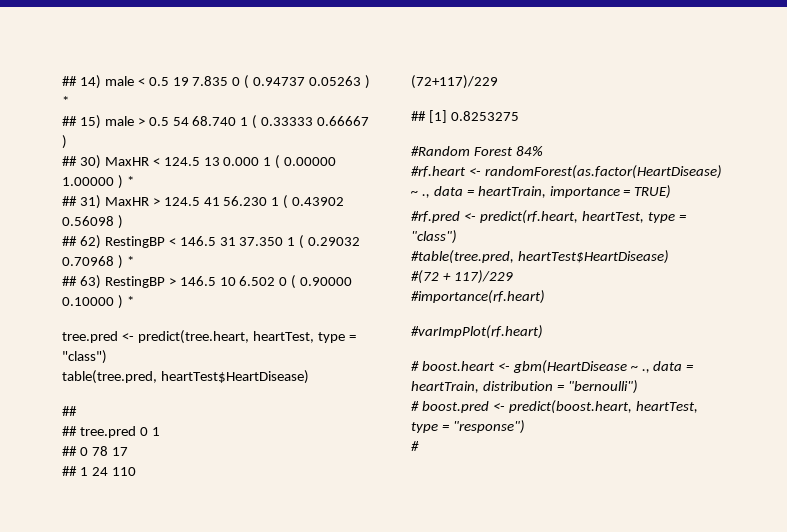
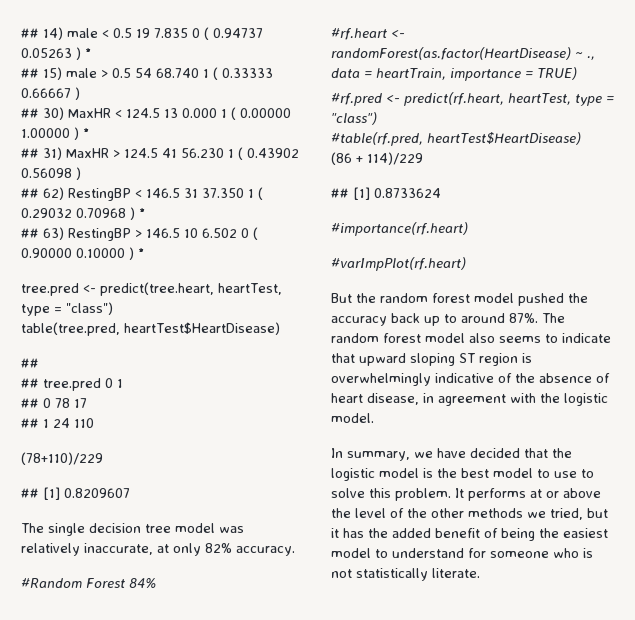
[411,75,498,89] [411,110,519,123] (72+117)/229 // ## [1] 0.8253275 -> [21,452,103,465] [21,487,130,500] [21,523,244,536] [21,543,295,556] (78+110)/229 // ## [1] 0.8209607 // The single decision tree model was relatively inaccurate, at only 82% accuracy.
[411,250,669,264] [411,270,513,284] [411,290,545,304] [411,325,543,339] [411,360,695,374] [411,380,638,394] [411,400,698,414] [411,420,525,434] [411,441,419,451] #table(tree.pred, heartTest$HeartDisease) // #(72 + 117)/229 // #importance(rf.heart) // #varImpPlot(rf.heart) // # boost.heart <- gbm(HeartDisease ~ ., data = heartTrain, distribution = "bernoulli") // # boost.pred <- predict(boost.heart, heartTest, type = "response") // # -> [331,132,581,146] [331,152,423,165] [331,187,441,200] [331,222,468,236] [331,257,466,271] [331,293,588,306] [331,313,565,326] [331,333,611,343] [331,353,532,366] [331,373,610,386] [331,393,608,406] [331,413,374,423] [331,448,572,461] [331,468,594,481] [331,488,601,501] [331,508,608,520] [331,528,608,541] [331,548,593,558] [331,568,480,581] #table(rf.pred, heartTest$HeartDisease) // (86 + 114)/229 // ## [1] 0.8733624 // #importance(rf.heart) // #varImpPlot(rf.heart) // But the random forest model pushed the accuracy back up to around 87%. The random forest model also seems to indicate that upward sloping ST region is overwhelmingly indicative of the absence of heart disease, in agreement with the logistic model. // In summary, we have decided that the logistic model is the best model to use to solve this problem. It performs at or above the level of the other methods we tried, but it has the added benefit of being the easiest model to understand for someone who is not statistically literate.

